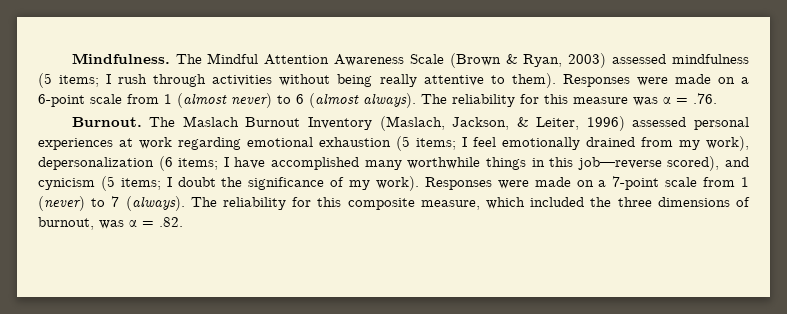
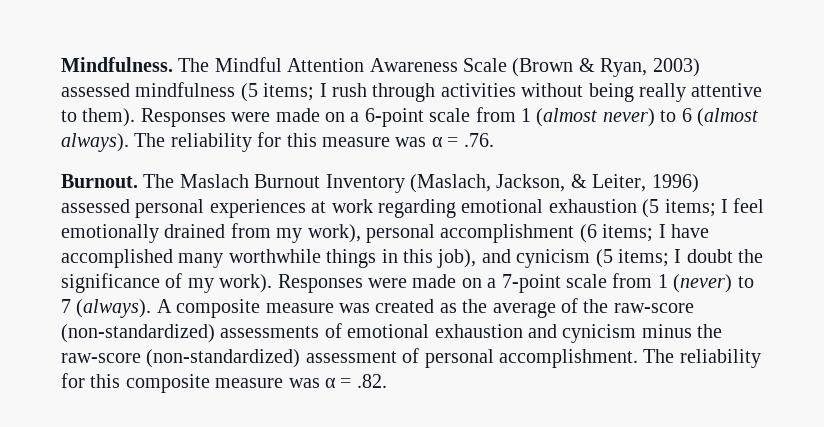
[38,157,154,170] depersonalization -> [366,224,575,243] personal accomplishment
[577,156,720,171] job—reverse scored), -> [437,249,477,268] job),
(185, 203) none -> [156,298,694,318] [61,323,723,343] [61,348,638,368] A composite measure was created as the average of the raw-score (non-standardized) assessments of emotional exhaustion and cynicism minus the raw-score (non-standardized) assessment of personal accomplishment.
[420,197,751,210] [38,217,94,230] measure, which included the three dimensions of burnout, -> [215,378,284,388] measure

